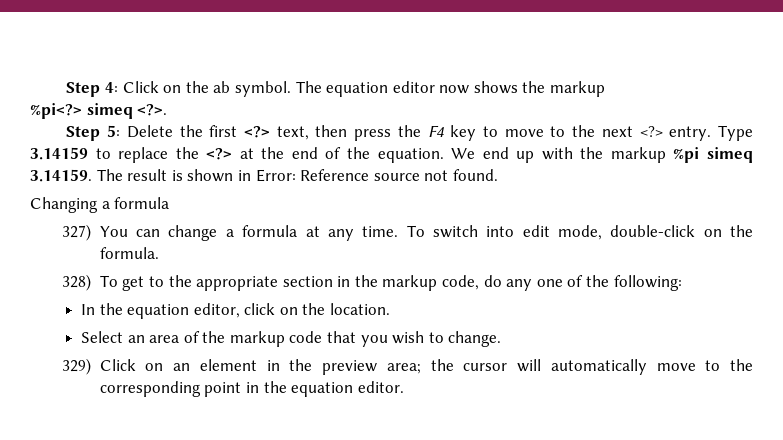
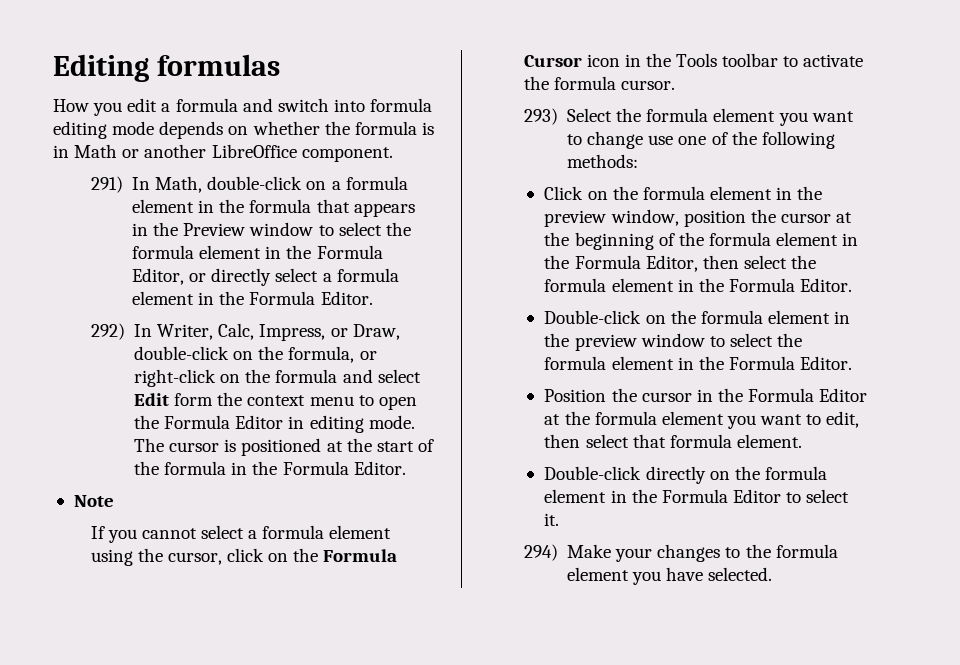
[66,81,606,97] [30,103,168,119] [66,125,754,141] [30,147,753,163] [30,169,498,182] [30,197,170,213] [62,224,753,241] [99,247,159,259] [62,274,682,291] [80,303,391,319] [80,331,502,347] [62,358,753,375] [99,381,404,397] Step 4: Click on the ab symbol. The equation editor now shows the markup // %pi<?> simeq <?>. // Step 5: Delete the first <?> text, then press the F4 key to move to the next <?> entry. Type 3.14159 to replace the <?> at the end of the equation. We end up with the markup %pi simeq 3.14159. The result is shown in Error: Reference source not found. // Changing a formula // 327) You can change a formula at any time. To switch into edit mode, double-click on the formula. // 328) To get to the appropriate section in the markup code, do any one of the following: // In the equation editor, click on the location. // Select an area of the markup code that you wish to change. // 329) Click on an element in the preview area; the cursor will automatically move to the corresponding point in the equation editor. -> [53,54,280,82] [53,98,433,116] [53,121,434,139] [53,144,393,162] [90,176,408,193] [132,199,415,217] [132,222,411,236] [132,245,383,259] [132,268,399,286] [132,291,373,305] [90,323,400,341] [134,346,377,363] [134,369,421,387] [134,392,417,410] [134,415,415,433] [134,438,434,456] [134,461,406,475] [73,495,114,507] [90,525,392,543] [90,548,398,566] [523,53,864,67] [523,76,675,90] [523,108,854,126] [567,131,835,149] [567,154,639,168] [544,186,823,200] [544,209,853,227] [544,232,859,250] [544,255,817,272] [544,278,853,292] [544,310,851,324] [544,333,803,351] [544,356,853,370] [544,388,868,402] [544,411,860,429] [544,434,802,448] [544,466,827,484] [544,489,850,503] [544,513,560,526] [523,544,838,562] [567,567,773,585] Editing formulas // How you edit a formula and switch into formula editing mode depends on whether the formula is in Math or another LibreOffice component. // 291) In Math, double-click on a formula element in the formula that appears in the Preview window to select the formula element in the Formula Editor, or directly select a formula element in the Formula Editor. // 292) In Writer, Calc, Impress, or Draw, double-click on the formula, or right-click on the formula and select Edit form the context menu to open the Formula Editor in editing mode. The cursor is positioned at the start of the formula in the Formula Editor. // Note // If you cannot select a formula element using the cursor, click on the Formula Cursor icon in the Tools toolbar to activate the formula cursor. // 293) Select the formula element you want to change use one of the following methods: // Click on the formula element in the preview window, position the cursor at the beginning of the formula element in the Formula Editor, then select the formula element in the Formula Editor. // Double-click on the formula element in the preview window to select the formula element in the Formula Editor. // Position the cursor in the Formula Editor at the formula element you want to edit, then select that formula element. // Double-click directly on the formula element in the Formula Editor to select it. // 294) Make your changes to the formula element you have selected.

